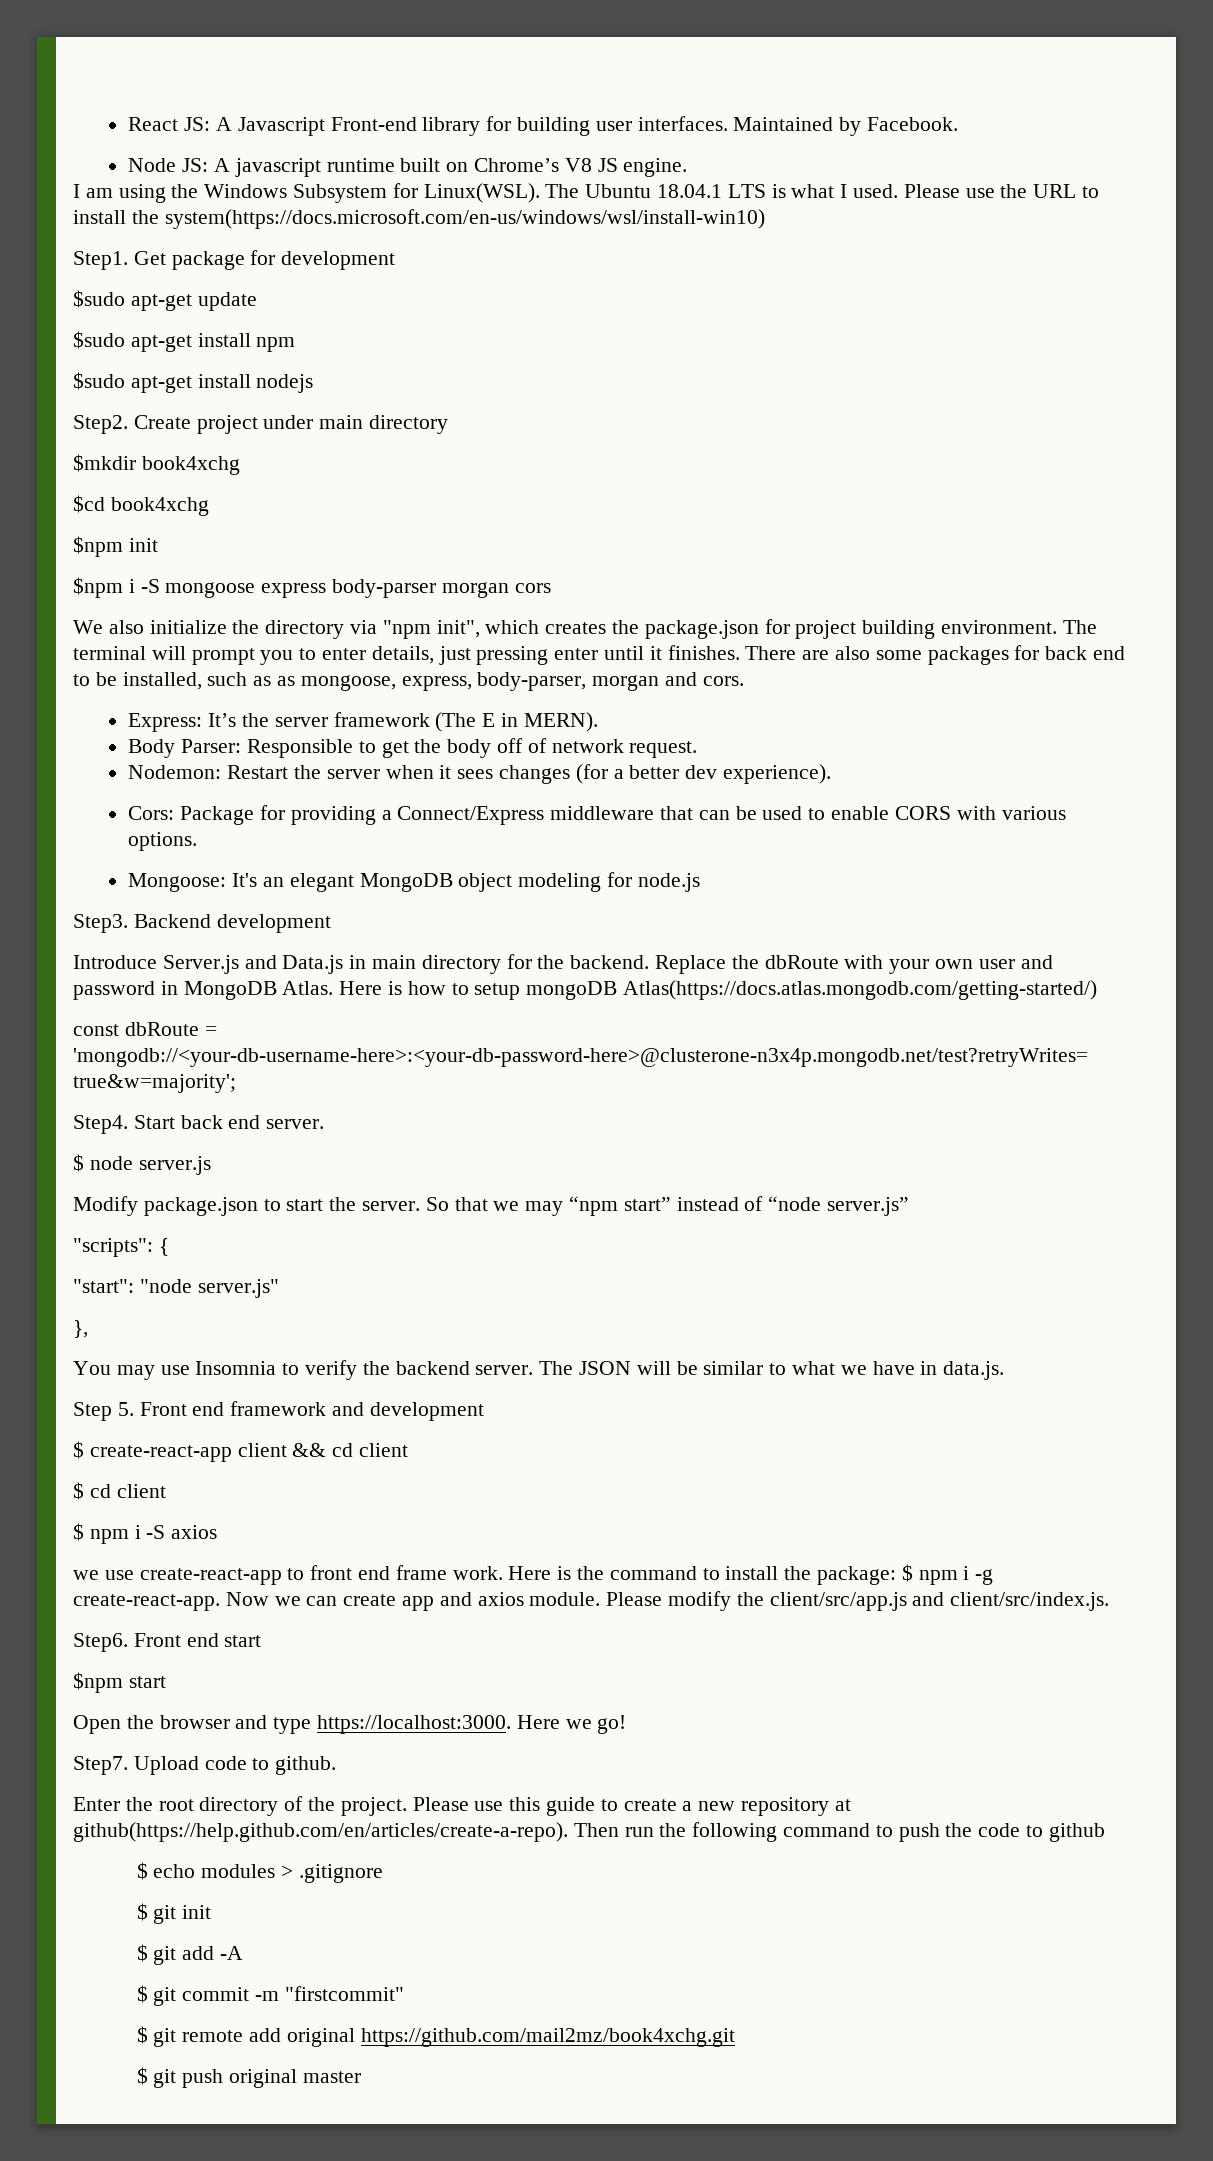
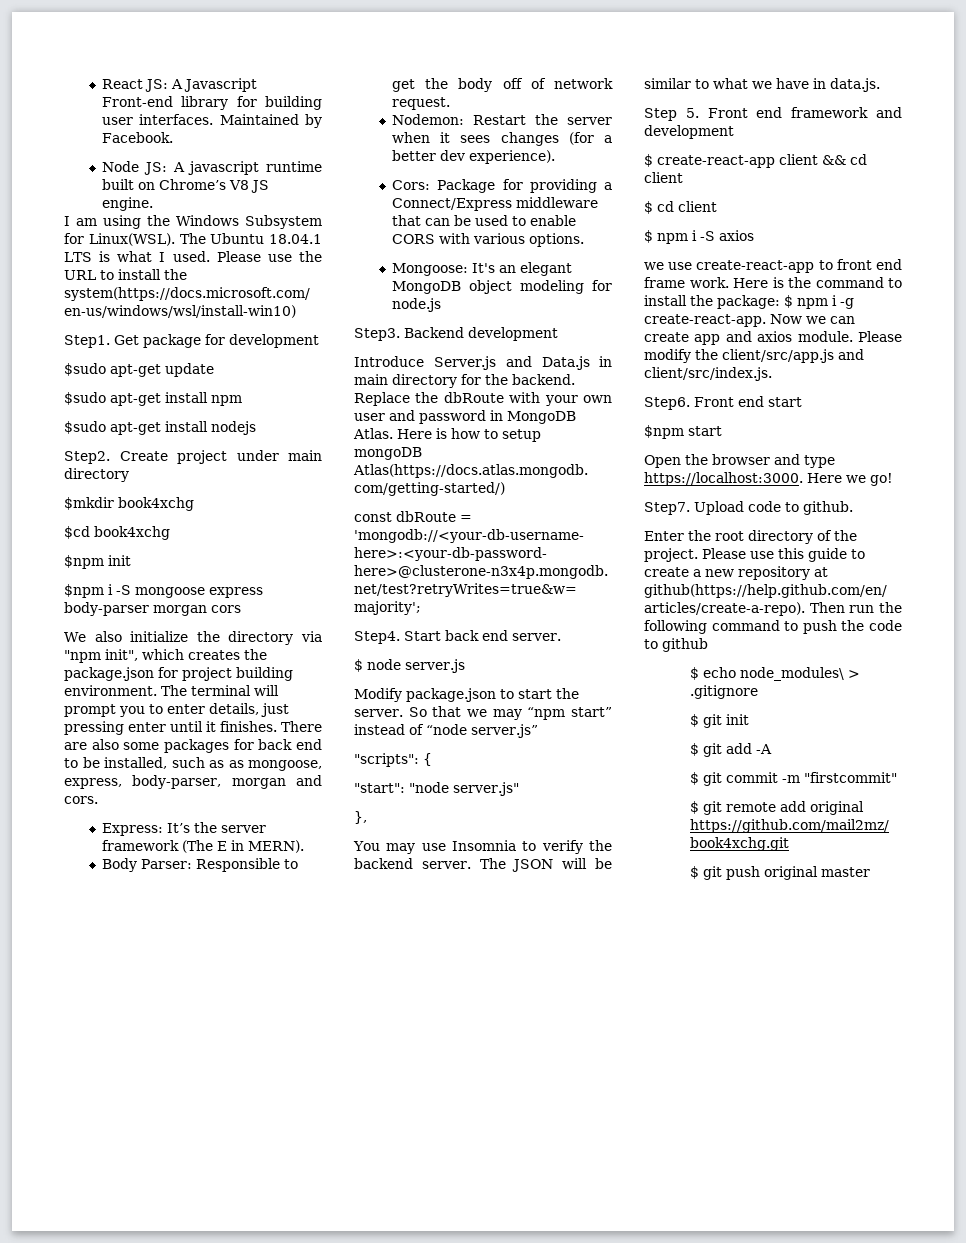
[201,1864,276,1878] modules -> [740,667,845,681] node_modules\

